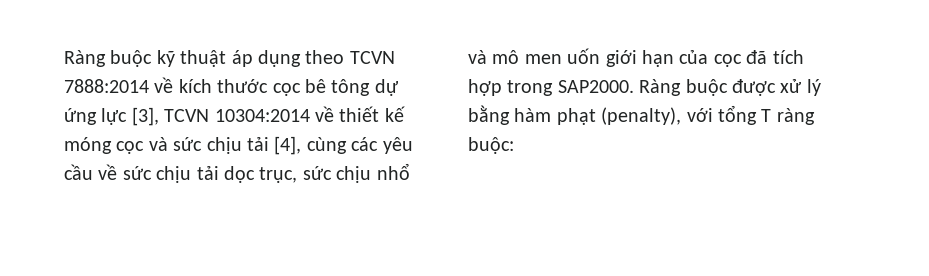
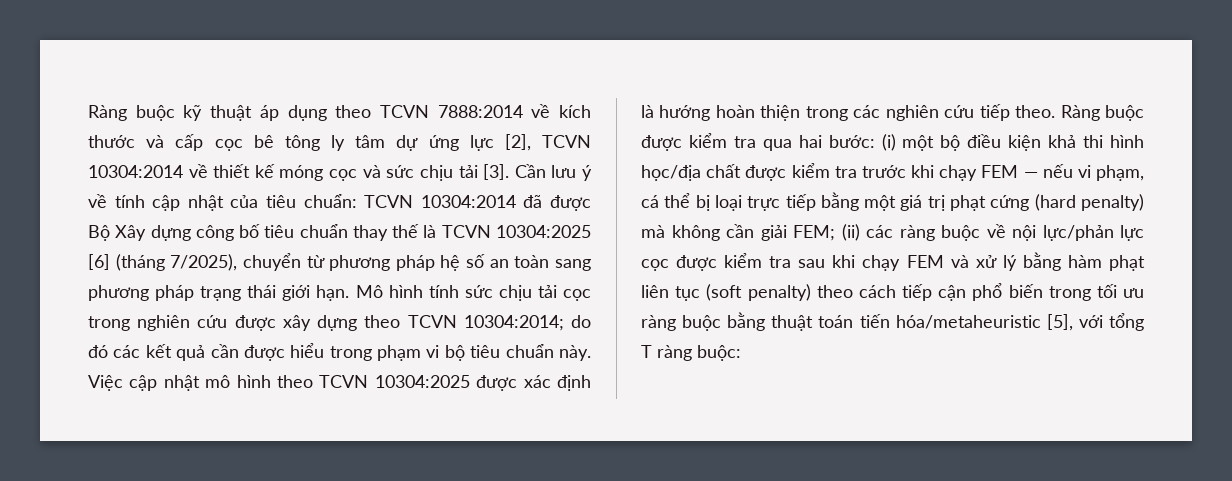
(269, 86) none -> [146,134,204,151] và cấp
(371, 87) none -> [331,135,386,151] ly tâm
[131,107,159,126] [3], -> [504,134,531,151] [2],
[274,136,413,155] [64,163,410,183] [468,48,804,67] [468,79,776,96] [4], cùng các yêu cầu về sức chịu tải dọc trục, sức chịu nhổ và mô men uốn giới hạn của cọc đã tích hợp trong SAP2000. Ràng buộc được -> [483,164,593,181] [88,194,592,211] [88,224,591,241] [88,253,591,271] [88,285,591,301] [88,315,591,331] [88,343,591,361] [88,375,591,391] [641,104,1144,121] [641,133,1144,151] [641,163,1144,181] [641,192,1144,211] [641,224,1144,241] [641,253,969,271] [3]. Cần lưu ý về tính cập nhật của tiêu chuẩn: TCVN 10304:2014 đã được Bộ Xây dựng công bố tiêu chuẩn thay thế là TCVN 10304:2025 [6] (tháng 7/2025), chuyển từ phương pháp hệ số an toàn sang phương pháp trạng thái giới hạn. Mô hình tính sức chịu tải cọc trong nghiên cứu được xây dựng theo TCVN 10304:2014; do đó các kết quả cần được hiểu trong phạm vi bộ tiêu chuẩn này. Việc cập nhật mô hình theo TCVN 10304:2025 được xác định là hướng hoàn thiện trong các nghiên cứu tiếp theo. Ràng buộc được kiểm tra qua hai bước: (i) một bộ điều kiện khả thi hình học/địa chất được kiểm tra trước khi chạy FEM — nếu vi phạm, cá thể bị loại trực tiếp bằng một giá trị phạt cứng (hard penalty) mà không cần giải FEM; (ii) các ràng buộc về nội lực/phản lực cọc được kiểm tra sau khi chạy FEM và
[601,107,682,125] (penalty), -> [641,283,1144,301] [641,312,1073,331] liên tục (soft penalty) theo cách tiếp cận phổ biến trong tối ưu ràng buộc bằng thuật toán tiến hóa/metaheuristic [5],

